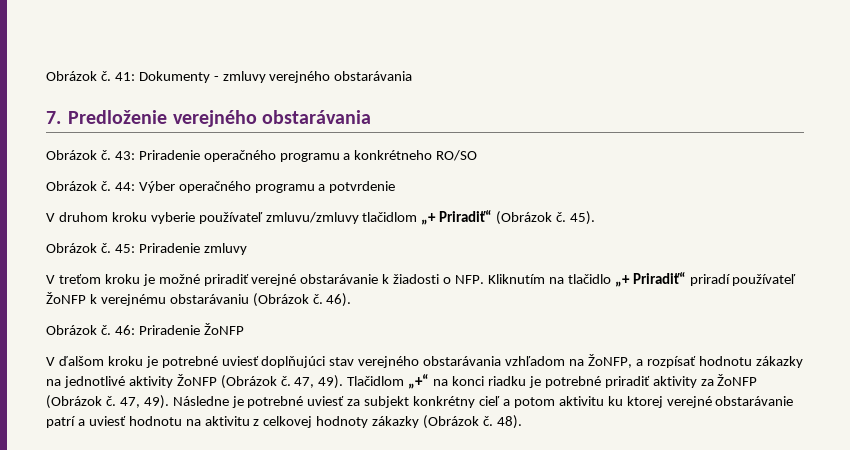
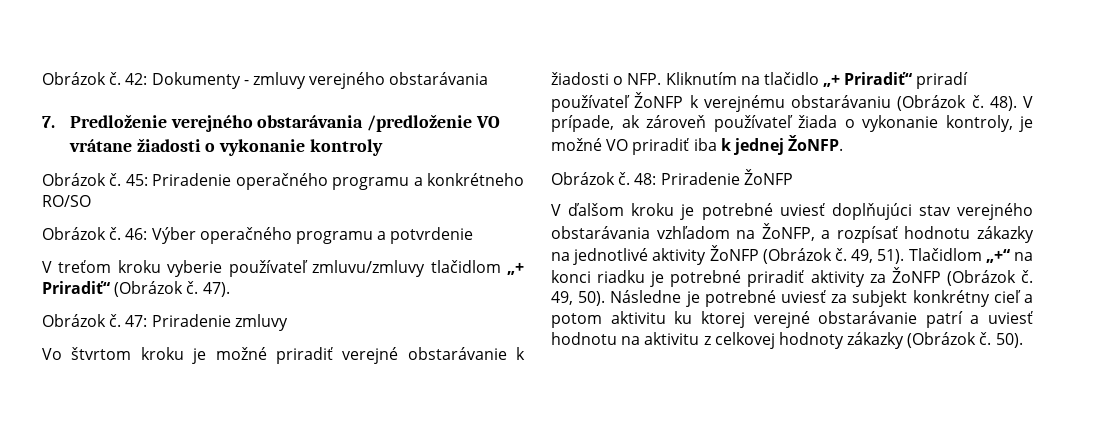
[46,71,135,81] Obrázok č. 41: -> [42,72,148,85] Obrázok č. 42:
[46,150,135,160] // Obrázok č. 43: -> [367,114,501,132] [68,138,384,156] [42,173,148,186] /predloženie VO vrátane žiadosti o vykonanie kontroly // Obrázok č. 45:
[114,182,135,191] 44: -> [125,228,148,240] 46:
[58,212,108,222] druhom -> [58,260,112,273] treťom
[570,211,596,225] [46,243,135,253] 45). // Obrázok č. 45: -> [202,282,230,297] [42,314,148,327] 47). // Obrázok č. 47:
[46,274,101,284] V treťom -> [42,347,132,360] Vo štvrtom
[326,293,352,307] [46,325,135,335] 46). // Obrázok č. 46: -> [989,96,1033,111] [551,115,1033,132] [551,135,844,155] [551,172,657,185] 48). V prípade, ak zároveň používateľ žiada o vykonanie kontroly, je možné VO priradiť iba k jednej ŽoNFP. // Obrázok č. 48:
[294,375,344,389] 47, 49). -> [851,249,905,264] 49, 51).
[119,395,169,409] 47, 49). -> [551,291,606,306] 49, 50).
[496,415,522,429] 48). -> [995,333,1023,348] 50).

